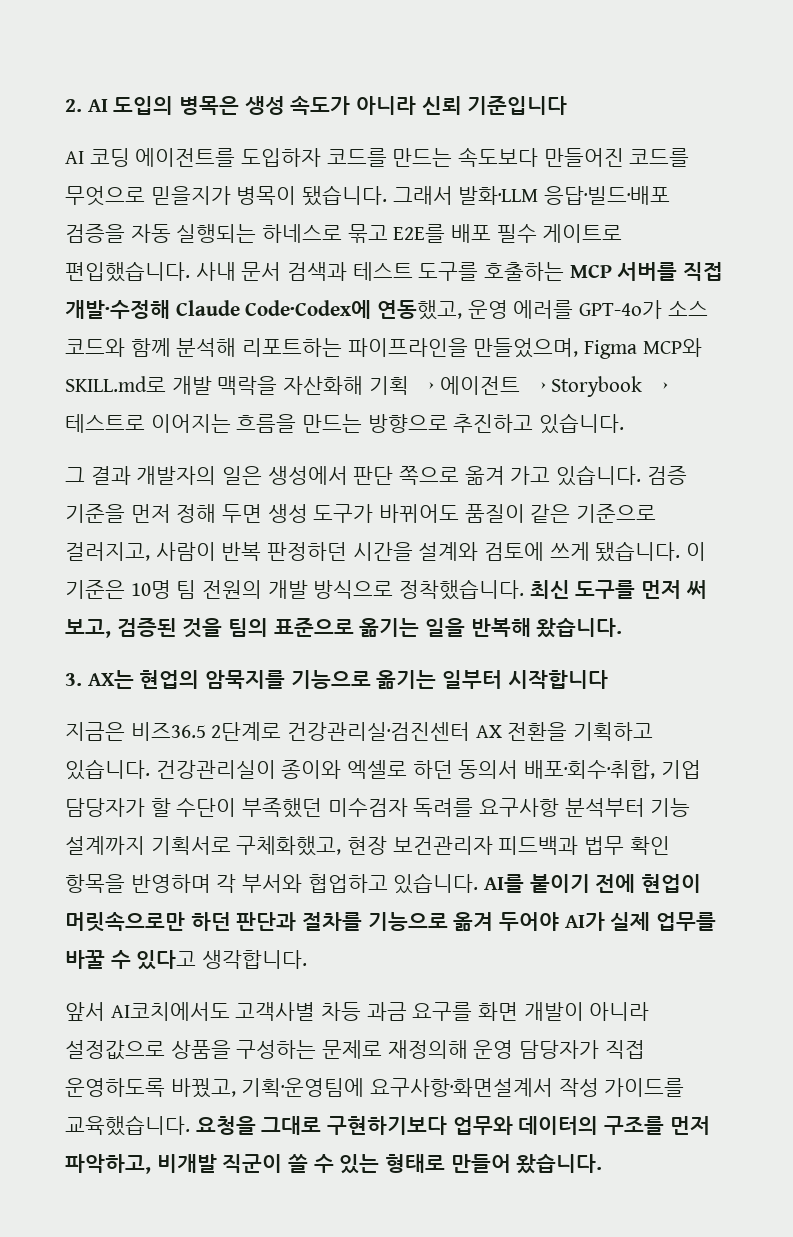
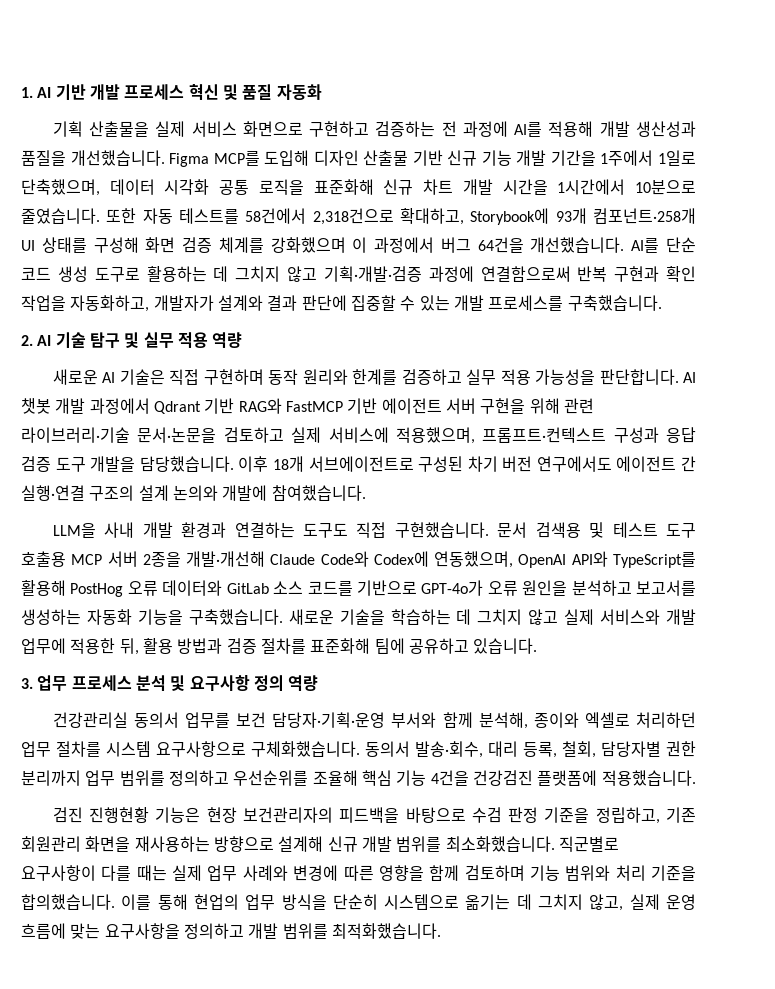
[65,96,568,115] [65,147,690,167] [65,185,671,206] [65,224,623,243] [65,261,724,282] [65,300,708,320] [65,338,702,359] [65,376,669,397] [65,413,625,434] [65,465,687,486] [65,504,657,523] [65,541,707,562] [65,579,707,600] [65,618,623,638] [65,670,608,690] [65,722,654,741] [65,759,701,780] [65,798,691,818] [65,836,670,856] [65,873,702,894] [65,912,717,932] [65,950,308,970] [65,1002,650,1021] [65,1040,645,1060] [65,1078,685,1098] [65,1115,710,1136] [65,1153,603,1174] 2. AI 도입의 병목은 생성 속도가 아니라 신뢰 기준입니다 // AI 코딩 에이전트를 도입하자 코드를 만드는 속도보다 만들어진 코드를 무엇으로 믿을지가 병목이 됐습니다. 그래서 발화·LLM 응답·빌드·배포 검증을 자동 실행되는 하네스로 묶고 E2E를 배포 필수 게이트로 편입했습니다. 사내 문서 검색과 테스트 도구를 호출하는 MCP 서버를 직접 개발·수정해 Claude Code·Codex에 연동했고, 운영 에러를 GPT-4o가 소스 코드와 함께 분석해 리포트하는 파이프라인을 만들었으며, Figma MCP와 SKILL.md로 개발 맥락을 자산화해 기획 → 에이전트 → Storybook → 테스트로 이어지는 흐름을 만드는 방향으로 추진하고 있습니다. // 그 결과 개발자의 일은 생성에서 판단 쪽으로 옮겨 가고 있습니다. 검증 기준을 먼저 정해 두면 생성 도구가 바뀌어도 품질이 같은 기준으로 걸러지고, 사람이 반복 판정하던 시간을 설계와 검토에 쓰게 됐습니다. 이 기준은 10명 팀 전원의 개발 방식으로 정착했습니다. 최신 도구를 먼저 써 보고, 검증된 것을 팀의 표준으로 옮기는 일을 반복해 왔습니다. // 3. AX는 현업의 암묵지를 기능으로 옮기는 일부터 시작합니다 // 지금은 비즈36.5 2단계로 건강관리실·검진센터 AX 전환을 기획하고 있습니다. 건강관리실이 종이와 엑셀로 하던 동의서 배포·회수·취합, 기업 담당자가 할 수단이 부족했던 미수검자 독려를 요구사항 분석부터 기능 설계까지 기획서로 구체화했고, 현장 보건관리자 피드백과 법무 확인 항목을 반영하며 각 부서와 협업하고 있습니다. AI를 붙이기 전에 현업이 머릿속으로만 하던 판단과 절차를 기능으로 옮겨 두어야 AI가 실제 업무를 바꿀 수 있다고 생각합니다. // 앞서 AI코치에서도 고객사별 차등 과금 요구를 화면 개발이 아니라 설정값으로 상품을 구성하는 문제로 재정의해 운영 담당자가 직접 운영하도록 바꿨고, 기획·운영팀에 요구사항·화면설계서 작성 가이드를 교육했습니다. 요청을 그대로 구현하기보다 업무와 데이터의 구조를 먼저 파악하고, 비개발 직군이 쓸 수 있는 형태로 만들어 왔습니다. -> [21,84,322,100] [52,121,696,137] [21,150,697,167] [21,179,697,196] [21,208,696,225] [21,237,696,253] [21,266,697,282] [21,295,662,312] [21,332,243,348] [52,369,697,385] [21,398,594,414] [21,427,696,444] [21,456,697,472] [21,485,366,501] [52,522,696,538] [21,551,696,568] [21,580,696,597] [21,609,696,625] [21,638,538,655] [21,675,319,691] [52,712,696,729] [21,741,696,758] [21,770,696,786] [52,807,696,824] [21,836,619,852] [21,865,696,881] [21,894,696,911] [21,923,441,939] 1. AI 기반 개발 프로세스 혁신 및 품질 자동화 // 기획 산출물을 실제 서비스 화면으로 구현하고 검증하는 전 과정에 AI를 적용해 개발 생산성과 품질을 개선했습니다. Figma MCP를 도입해 디자인 산출물 기반 신규 기능 개발 기간을 1주에서 1일로 단축했으며, 데이터 시각화 공통 로직을 표준화해 신규 차트 개발 시간을 1시간에서 10분으로 줄였습니다. 또한 자동 테스트를 58건에서 2,318건으로 확대하고, Storybook에 93개 컴포넌트·258개 UI 상태를 구성해 화면 검증 체계를 강화했으며 이 과정에서 버그 64건을 개선했습니다. AI를 단순 코드 생성 도구로 활용하는 데 그치지 않고 기획·개발·검증 과정에 연결함으로써 반복 구현과 확인 작업을 자동화하고, 개발자가 설계와 결과 판단에 집중할 수 있는 개발 프로세스를 구축했습니다. // 2. AI 기술 탐구 및 실무 적용 역량 // 새로운 AI 기술은 직접 구현하며 동작 원리와 한계를 검증하고 실무 적용 가능성을 판단합니다. AI 챗봇 개발 과정에서 Qdrant 기반 RAG와 FastMCP 기반 에이전트 서버 구현을 위해 관련 라이브러리·기술 문서·논문을 검토하고 실제 서비스에 적용했으며, 프롬프트·컨텍스트 구성과 응답 검증 도구 개발을 담당했습니다. 이후 18개 서브에이전트로 구성된 차기 버전 연구에서도 에이전트 간 실행·연결 구조의 설계 논의와 개발에 참여했습니다. // LLM을 사내 개발 환경과 연결하는 도구도 직접 구현했습니다. 문서 검색용 및 테스트 도구 호출용 MCP 서버 2종을 개발·개선해 Claude Code와 Codex에 연동했으며, OpenAI API와 TypeScript를 활용해 PostHog 오류 데이터와 GitLab 소스 코드를 기반으로 GPT-4o가 오류 원인을 분석하고 보고서를 생성하는 자동화 기능을 구축했습니다. 새로운 기술을 학습하는 데 그치지 않고 실제 서비스와 개발 업무에 적용한 뒤, 활용 방법과 검증 절차를 표준화해 팀에 공유하고 있습니다. // 3. 업무 프로세스 분석 및 요구사항 정의 역량 // 건강관리실 동의서 업무를 보건 담당자·기획·운영 부서와 함께 분석해, 종이와 엑셀로 처리하던 업무 절차를 시스템 요구사항으로 구체화했습니다. 동의서 발송·회수, 대리 등록, 철회, 담당자별 권한 분리까지 업무 범위를 정의하고 우선순위를 조율해 핵심 기능 4건을 건강검진 플랫폼에 적용했습니다. // 검진 진행현황 기능은 현장 보건관리자의 피드백을 바탕으로 수검 판정 기준을 정립하고, 기존 회원관리 화면을 재사용하는 방향으로 설계해 신규 개발 범위를 최소화했습니다. 직군별로 요구사항이 다를 때는 실제 업무 사례와 변경에 따른 영향을 함께 검토하며 기능 범위와 처리 기준을 합의했습니다. 이를 통해 현업의 업무 방식을 단순히 시스템으로 옮기는 데 그치지 않고, 실제 운영 흐름에 맞는 요구사항을 정의하고 개발 범위를 최적화했습니다.

